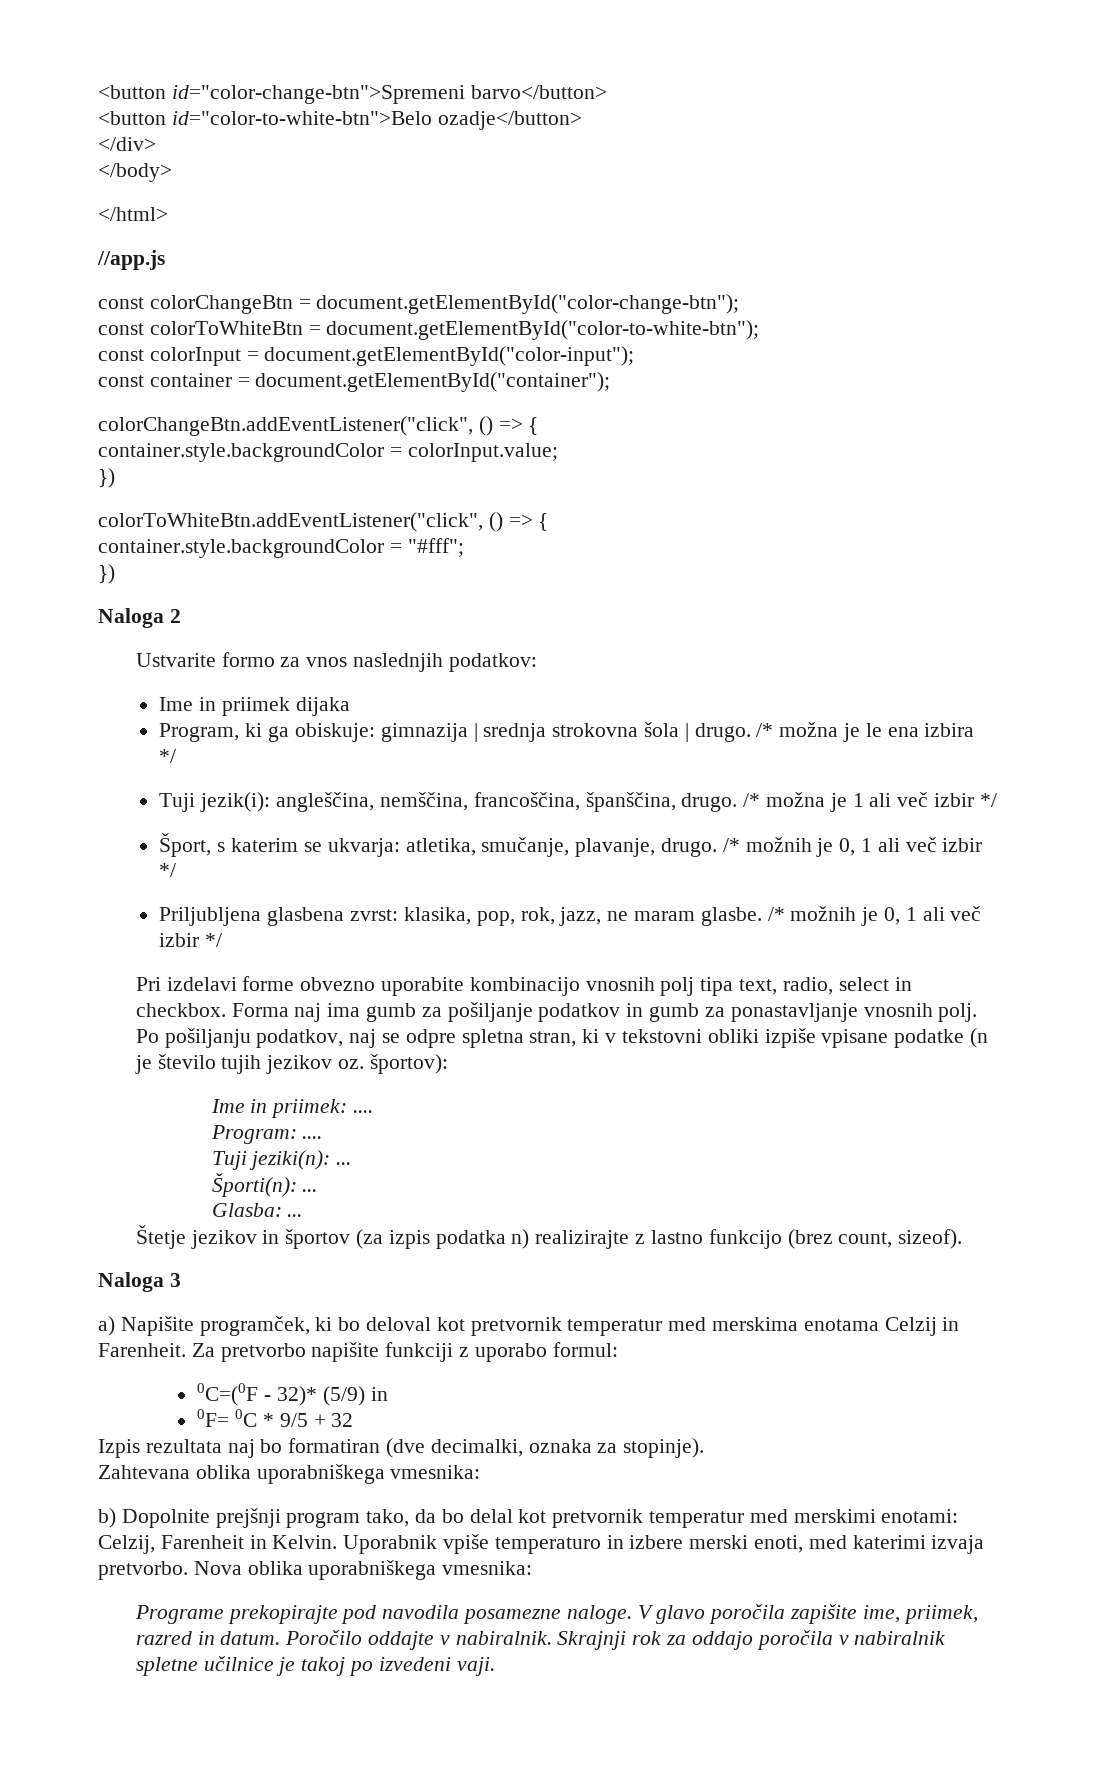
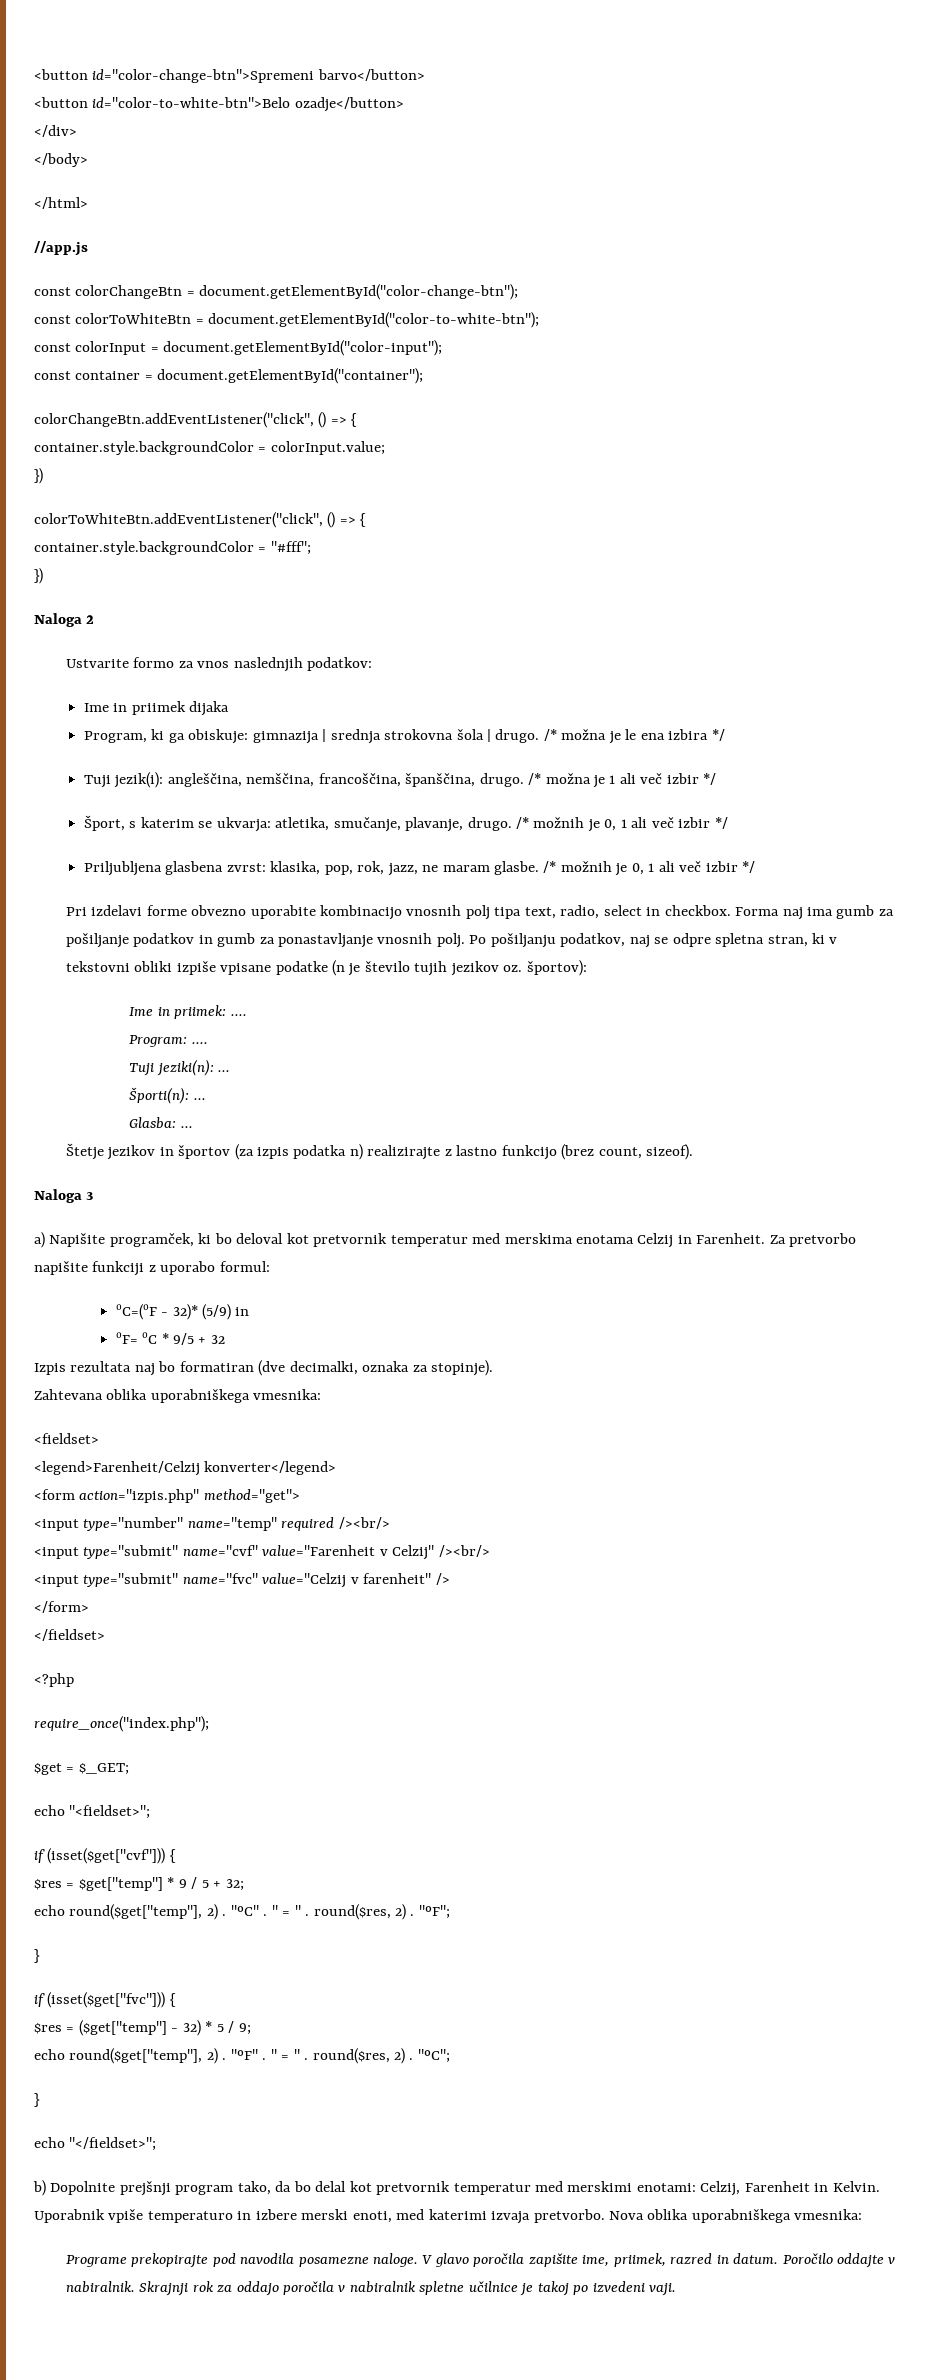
(481, 1472) none -> [34,1433,99,1444] [34,1461,337,1476] [34,1489,300,1503] [34,1517,390,1531] [34,1545,490,1560] [34,1573,450,1588] [34,1601,89,1613] [34,1629,105,1641] [34,1673,74,1687] [34,1716,209,1732] [34,1763,129,1775] [34,1805,151,1819] [34,1848,176,1864] [34,1877,244,1891] [34,1904,450,1920] [34,1949,40,1963] [34,1992,176,2008] [34,2020,251,2036] [34,2048,450,2064] [34,2093,40,2107] [34,2137,157,2151] // <fieldset> // <legend>Farenheit/Celzij konverter</legend> // <form action="izpis.php" method="get"> // <input type="number" name="temp" required /><br/> // <input type="submit" name="cvf" value="Farenheit v Celzij" /><br/> // <input type="submit" name="fvc" value="Celzij v farenheit" /> // </form> // </fieldset> // <?php // require_once("index.php"); // $get = $_GET; // echo "<fieldset>"; // if (isset($get["cvf"])) { // $res = $get["temp"] * 9 / 5 + 32; // echo round($get["temp"], 2) . "ºC" . " = " . round($res, 2) . "ºF"; // } // if (isset($get["fvc"])) { // $res = ($get["temp"] - 32) * 5 / 9; // echo round($get["temp"], 2) . "ºF" . " = " . round($res, 2) . "ºC"; // } // echo "</fieldset>";

